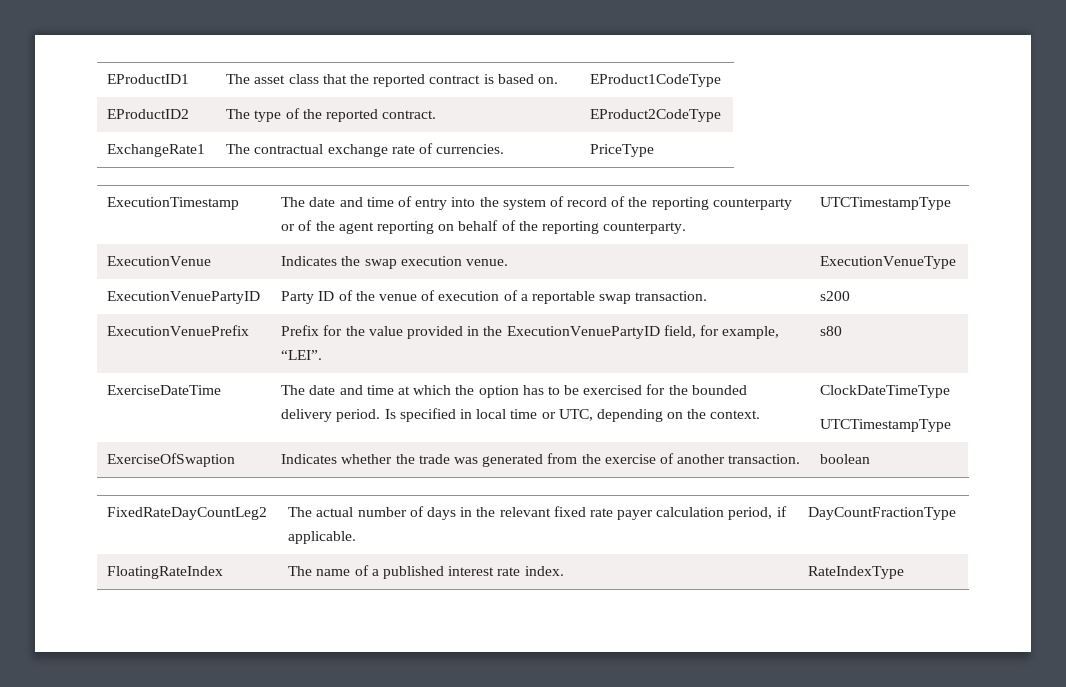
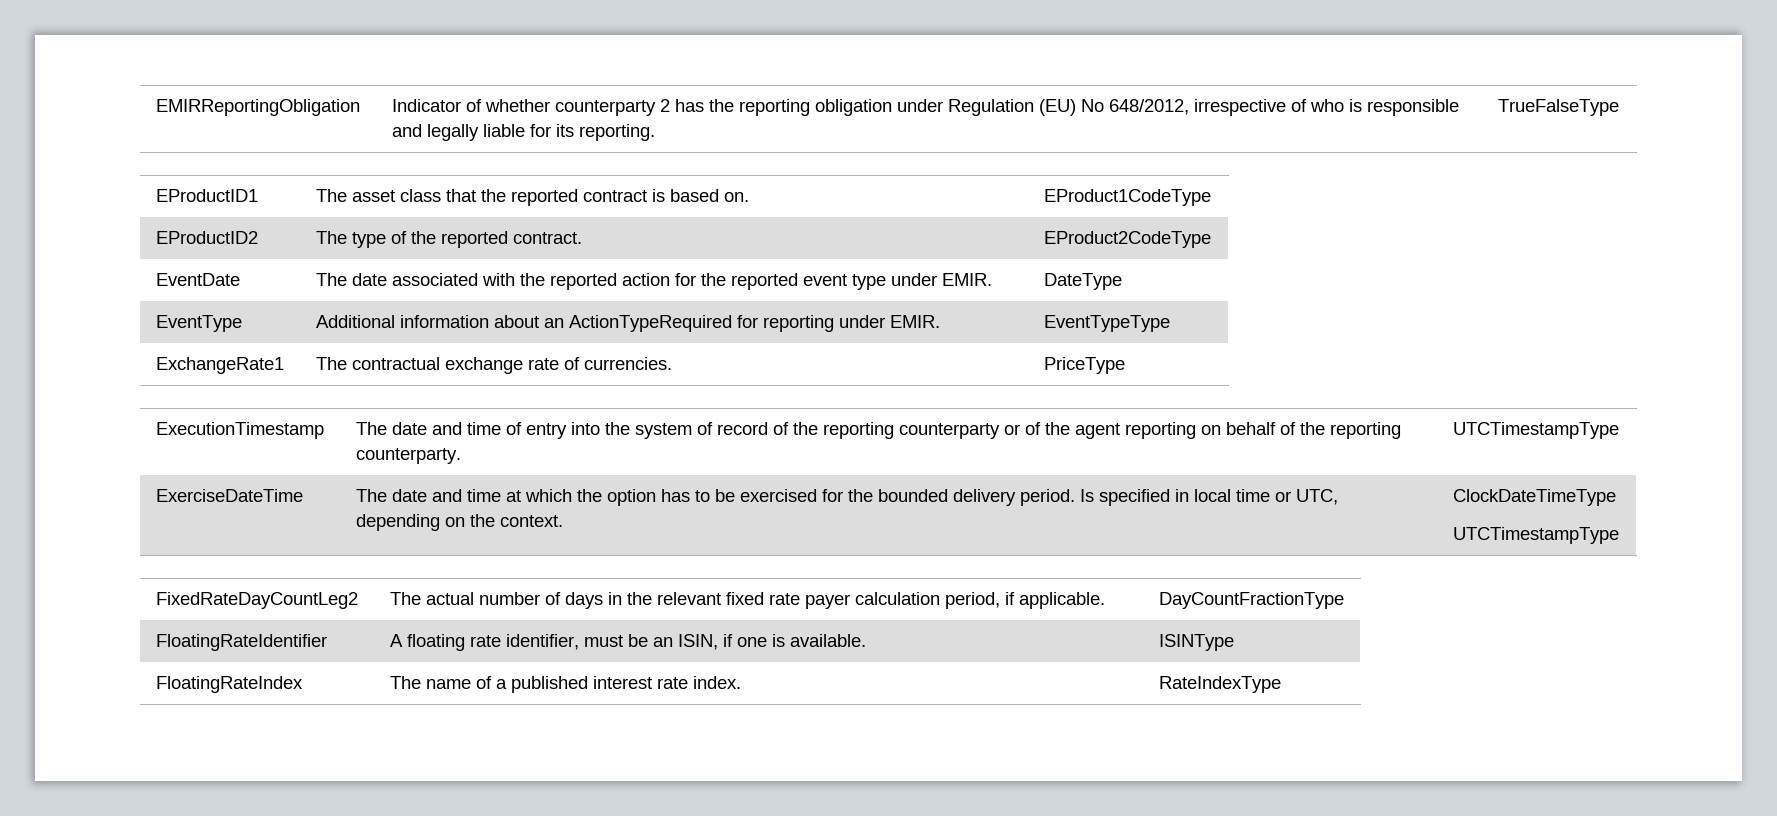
(107, 79) none -> [155,99,360,116] [391,99,1459,116] [391,124,655,141] [1497,99,1619,116] EMIRReportingObligation | Indicator of whether counterparty 2 has the reporting obligation under Regulation (EU) No 648/2012, irrespective of who is responsible and legally liable for its reporting. | TrueFalseType //
(722, 115) none -> [155,273,240,286] [315,273,992,290] [1043,273,1122,290] [155,315,242,332] [315,315,940,332] [1043,315,1170,332] // EventDate | The date associated with the reported action for the reported event type under EMIR. | DateType // EventType | Additional information about an ActionTypeRequired for reporting under EMIR. | EventTypeType
[107,256,212,266] [281,256,509,269] [820,256,957,269] [107,291,261,304] [281,290,708,304] [820,291,851,301] [107,325,250,336] [281,325,780,339] [281,350,323,360] [820,326,843,336] // ExecutionVenue | Indicates the swap execution venue. | ExecutionVenueType // ExecutionVenuePartyID | Party ID of the venue of execution of a reportable swap transaction. | s200 // ExecutionVenuePrefix | Prefix for the value provided in the ExecutionVenuePartyID field, for example, “LEI”. | s80 -> (1619, 430) none
[107,453,236,467] [281,453,801,467] [820,454,871,464] // ExerciseOfSwaption | Indicates whether the trade was generated from the exercise of another transaction. | boolean -> (1619, 535) none
(957, 513) none -> [155,634,327,651] [389,634,866,651] [1158,634,1234,651] // FloatingRateIdentifier | A floating rate identifier, must be an ISIN, if one is available. | ISINType

